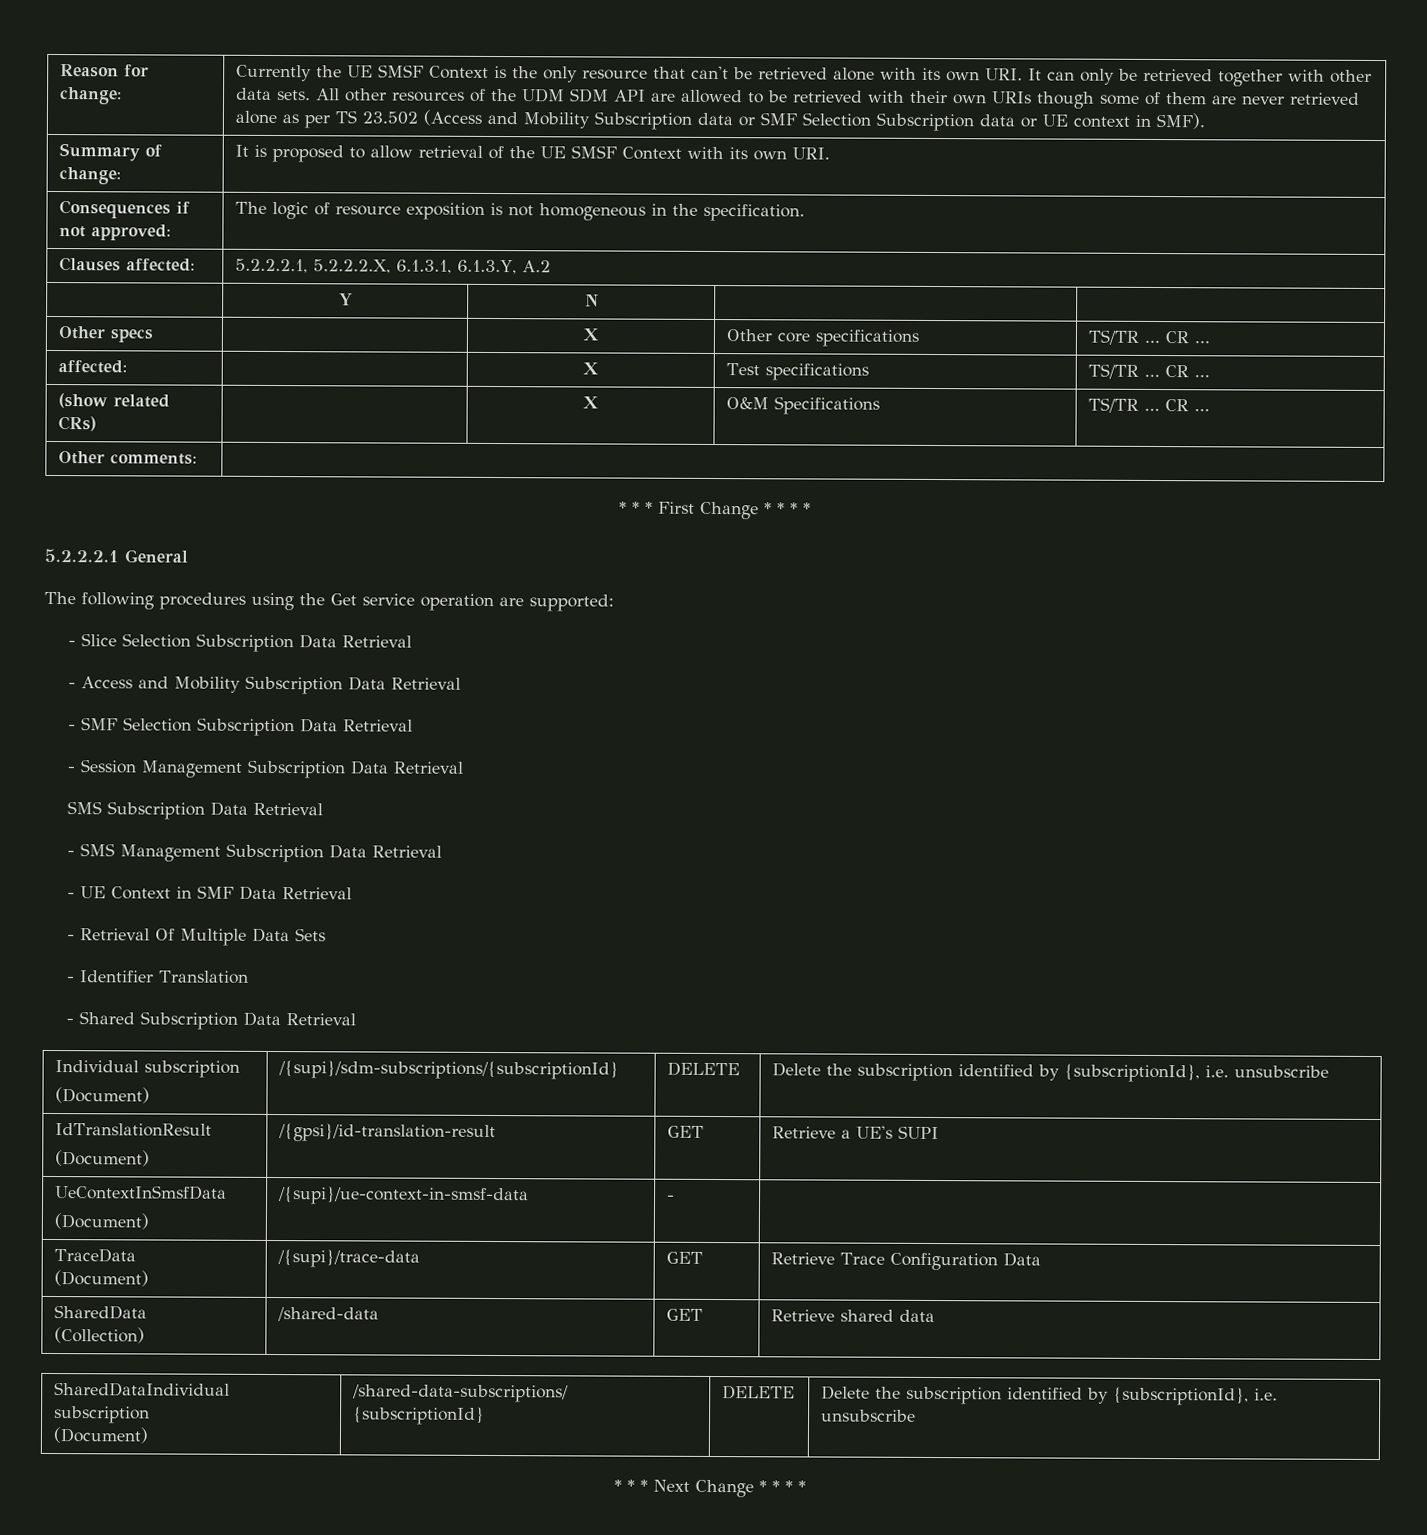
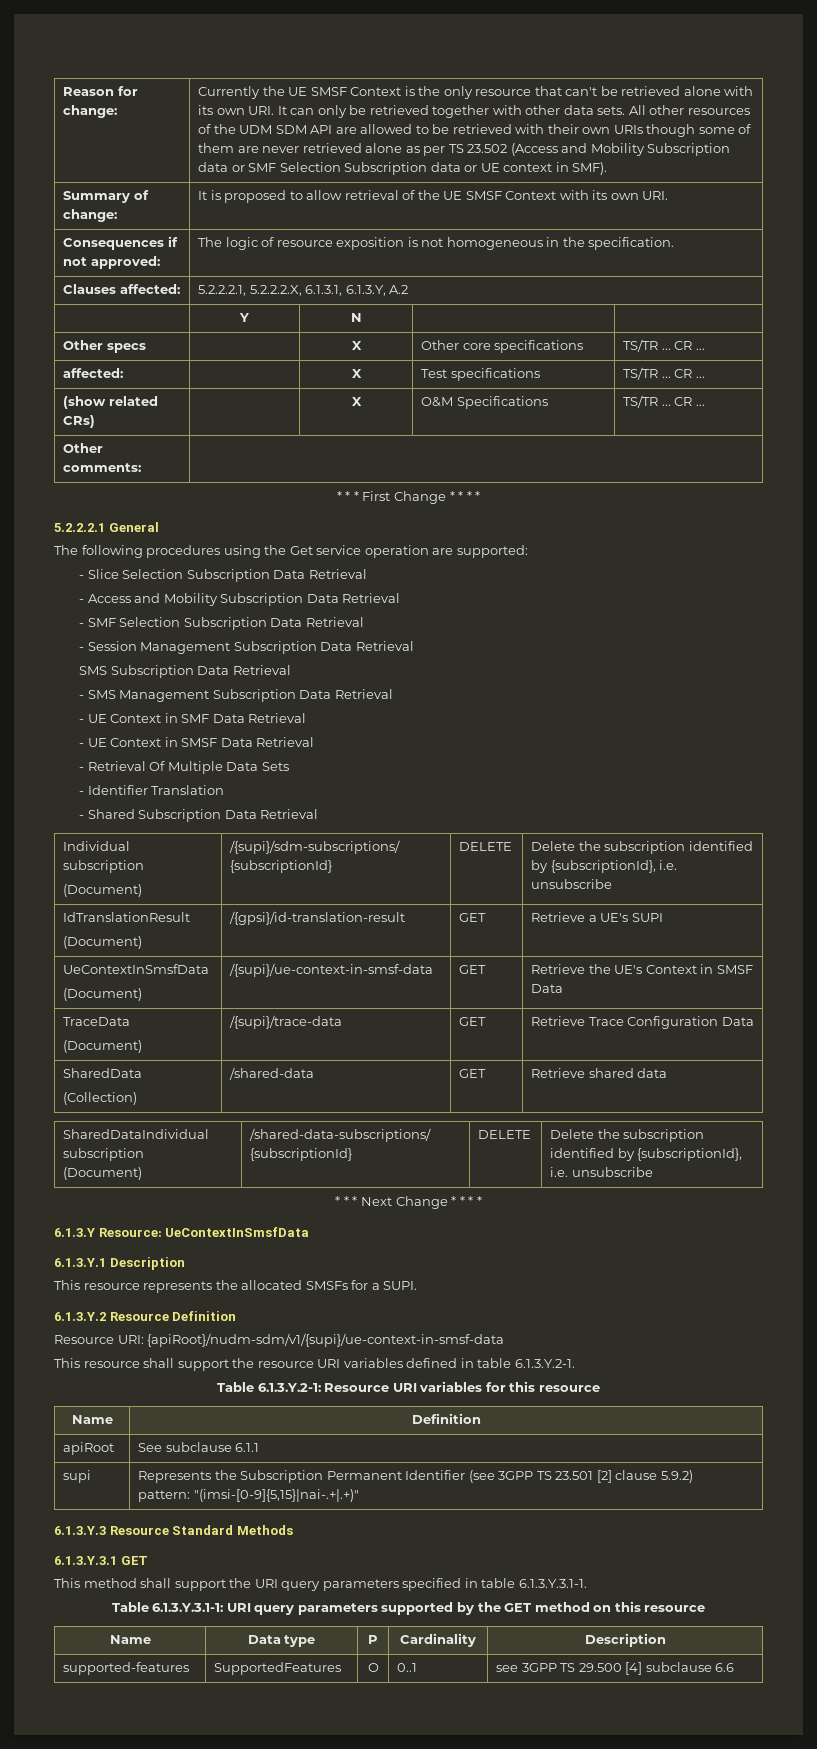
(353, 893) none -> [79,737,315,747] // - UE Context in SMSF Data Retrieval
[666,1194,675,1201] - | -> [458,965,486,974] [530,964,753,974] [530,984,563,993] GET | Retrieve the UE's Context in SMSF Data
(806, 1486) none -> [54,1227,310,1237] [54,1257,185,1270] [54,1280,418,1293] [54,1311,237,1321] [54,1333,505,1347] [54,1358,575,1371] [217,1381,600,1392] [71,1415,113,1424] [411,1413,481,1424] [62,1442,114,1455] [137,1442,260,1452] [62,1470,91,1483] [137,1470,693,1483] [137,1489,359,1502] [54,1525,293,1535] [54,1556,148,1565] [54,1578,587,1591] [111,1601,706,1615] [109,1635,151,1644] [247,1635,316,1647] [368,1635,378,1644] [400,1633,476,1647] [584,1633,666,1647] [62,1662,189,1675] [213,1662,341,1675] [367,1663,379,1672] [396,1663,417,1672] [495,1662,735,1675] // 6.1.3.Y Resource: UeContextInSmsfData // 6.1.3.Y.1 Description // This resource represents the allocated SMSFs for a SUPI. // 6.1.3.Y.2 Resource Definition // Resource URI: {apiRoot}/nudm-sdm/v1/{supi}/ue-context-in-smsf-data // This resource shall support the resource URI variables defined in table 6.1.3.Y.2-1. // Table 6.1.3.Y.2-1: Resource URI variables for this resource // Name | Definition // apiRoot | See subclause 6.1.1 // supi | Represents the Subscription Permanent Identifier (see 3GPP TS 23.501 [2] clause 5.9.2) // pattern: "(imsi-[0-9]{5,15}|nai-.+|.+)" // 6.1.3.Y.3 Resource Standard Methods // 6.1.3.Y.3.1 GET // This method shall support the URI query parameters specified in table 6.1.3.Y.3.1-1. // Table 6.1.3.Y.3.1-1: URI query parameters supported by the GET method on this resource // Name | Data type | P | Cardinality | Description // supported-features | SupportedFeatures | O | 0..1 | see 3GPP TS 29.500 [4] subclause 6.6

